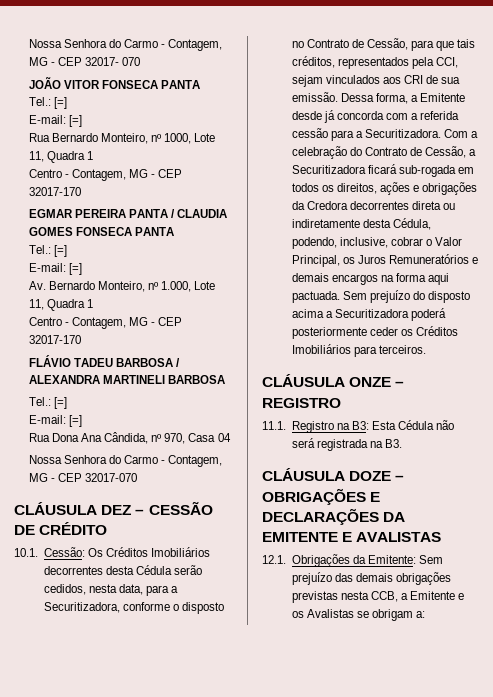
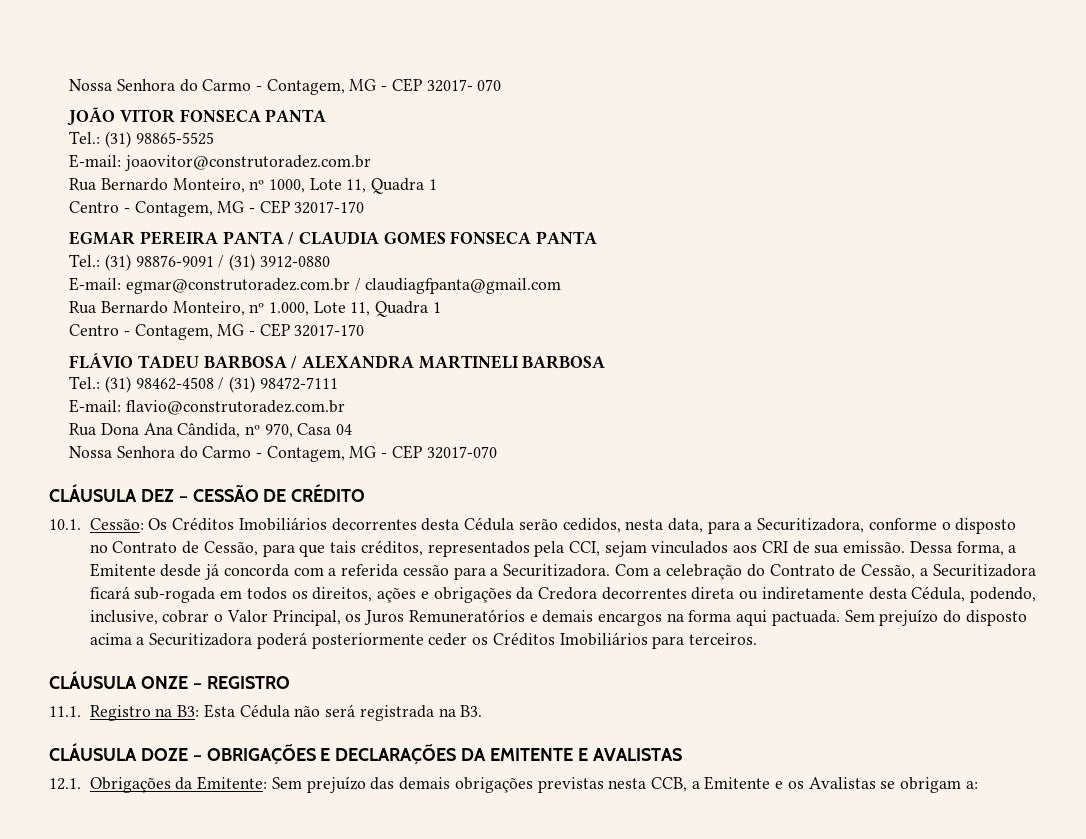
[53,97,67,109] [28,115,82,127] [=] // E-mail: [=] -> [104,131,214,148] [69,154,371,171] (31) 98865-5525 // E-mail: joaovitor@construtoradez.com.br
[53,245,67,257] [28,263,82,275] [28,281,46,290] [=] // E-mail: [=] // Av. -> [104,254,330,271] [69,277,562,294] [69,301,97,314] (31) 98876-9091 / (31) 3912-0880 // E-mail: egmar@construtoradez.com.br / claudiagfpanta@gmail.com // Rua
[53,397,67,409] [28,415,82,427] [=] // E-mail: [=] -> [104,376,338,393] [69,399,345,415] (31) 98462-4508 / (31) 98472-7111 // E-mail: flavio@construtoradez.com.br

